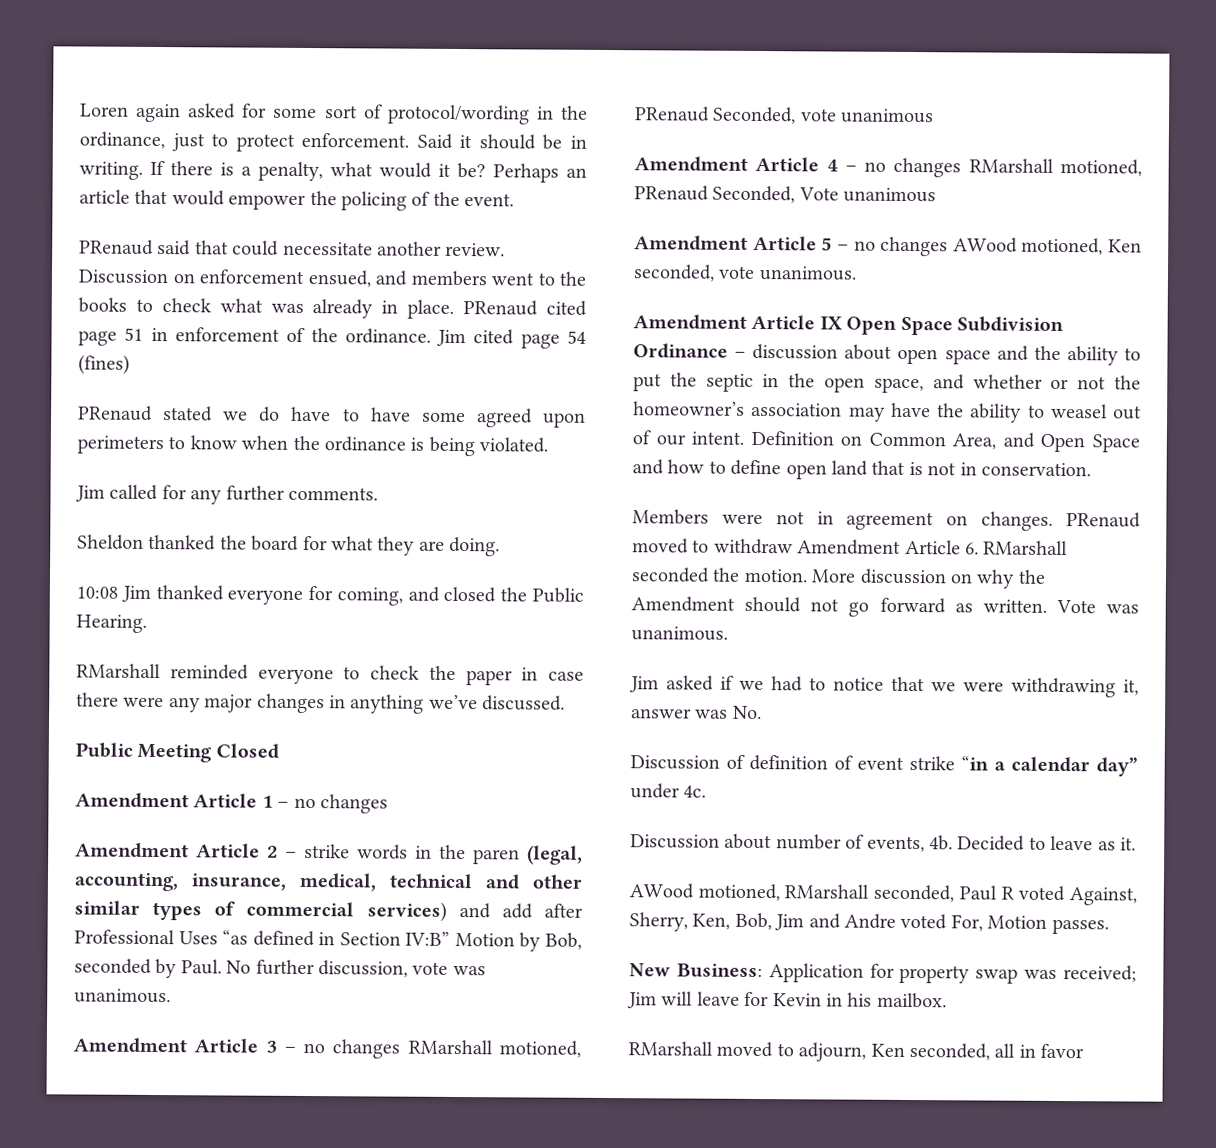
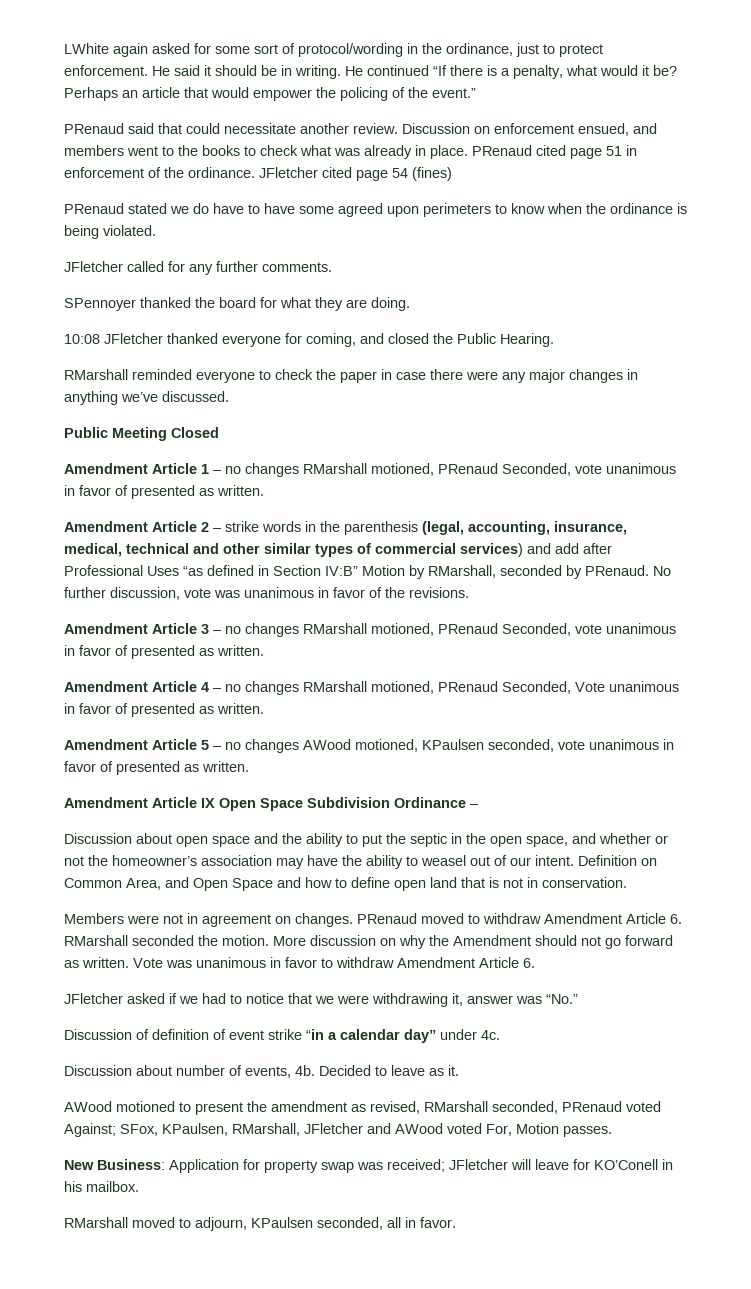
[80,103,129,117] Loren -> [64,43,109,54] LWhite
[416,133,453,149] Said -> [152,65,200,76] He said
[150,160,165,176] If -> [345,65,447,76] He continued “If
[464,193,515,207] event. -> [432,88,476,98] event.”
[436,329,467,347] Jim -> [259,167,318,178] JFletcher
[75,485,105,502] Jim -> [64,261,123,272] JFletcher
[77,534,144,550] Sheldon -> [64,298,136,311] SPennoyer
[120,585,151,602] Jim -> [104,333,163,344] JFletcher
(388, 804) none -> [303,463,676,476] [64,485,264,499] RMarshall motioned, PRenaud Seconded, vote unanimous in favor of presented as written.
[473,849,520,865] paren -> [344,521,418,535] parenthesis
[544,932,582,950] Bob, -> [428,565,496,578] RMarshall,
[180,959,222,975] Paul. -> [585,565,649,576] PRenaud.
[74,988,171,1004] unanimous. -> [244,587,469,598] unanimous in favor of the revisions.
(935, 116) none -> [64,645,264,659] in favor of presented as written.
(937, 195) none -> [64,703,264,717] in favor of presented as written.
[1108,239,1142,253] Ken -> [422,739,484,750] KPaulsen
[758,265,857,281] unanimous. -> [589,739,674,750] [64,761,249,775] unanimous in favor of presented as written.
[752,343,839,360] discussion -> [64,833,132,844] // Discussion
[631,626,728,641] [629,676,659,693] unanimous. // Jim -> [196,957,535,968] [64,993,123,1004] unanimous in favor to withdraw Amendment Article 6. // JFletcher
[732,705,762,720] No. -> [546,994,578,1004] “No.”
[697,883,1137,906] [629,912,896,932] motioned, RMarshall seconded, Paul R voted Against, Sherry, Ken, Bob, Jim and Andre -> [116,1101,661,1115] [64,1123,443,1137] motioned to present the amendment as revised, RMarshall seconded, PRenaud voted Against; SFox, KPaulsen, RMarshall, JFletcher and AWood
[627,992,657,1009] Jim -> [449,1159,508,1170] JFletcher
[772,993,822,1007] Kevin -> [594,1159,658,1170] KO’Conell
[870,1043,905,1057] Ken -> [251,1217,313,1228] KPaulsen
[1040,1043,1085,1059] favor -> [420,1217,456,1228] favor.

